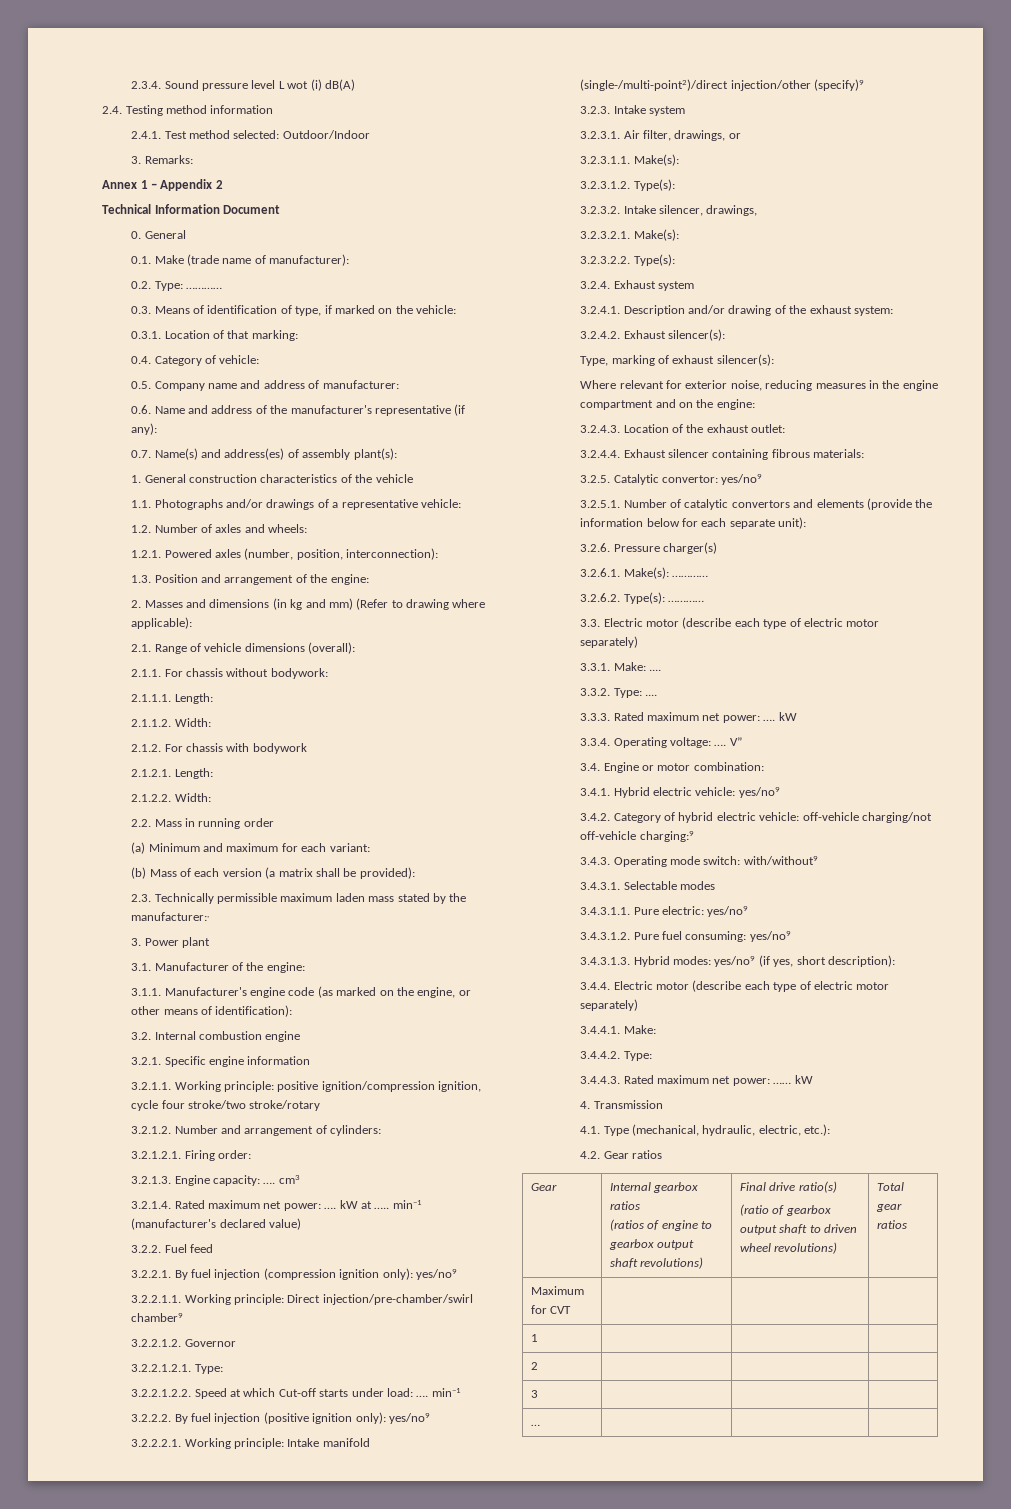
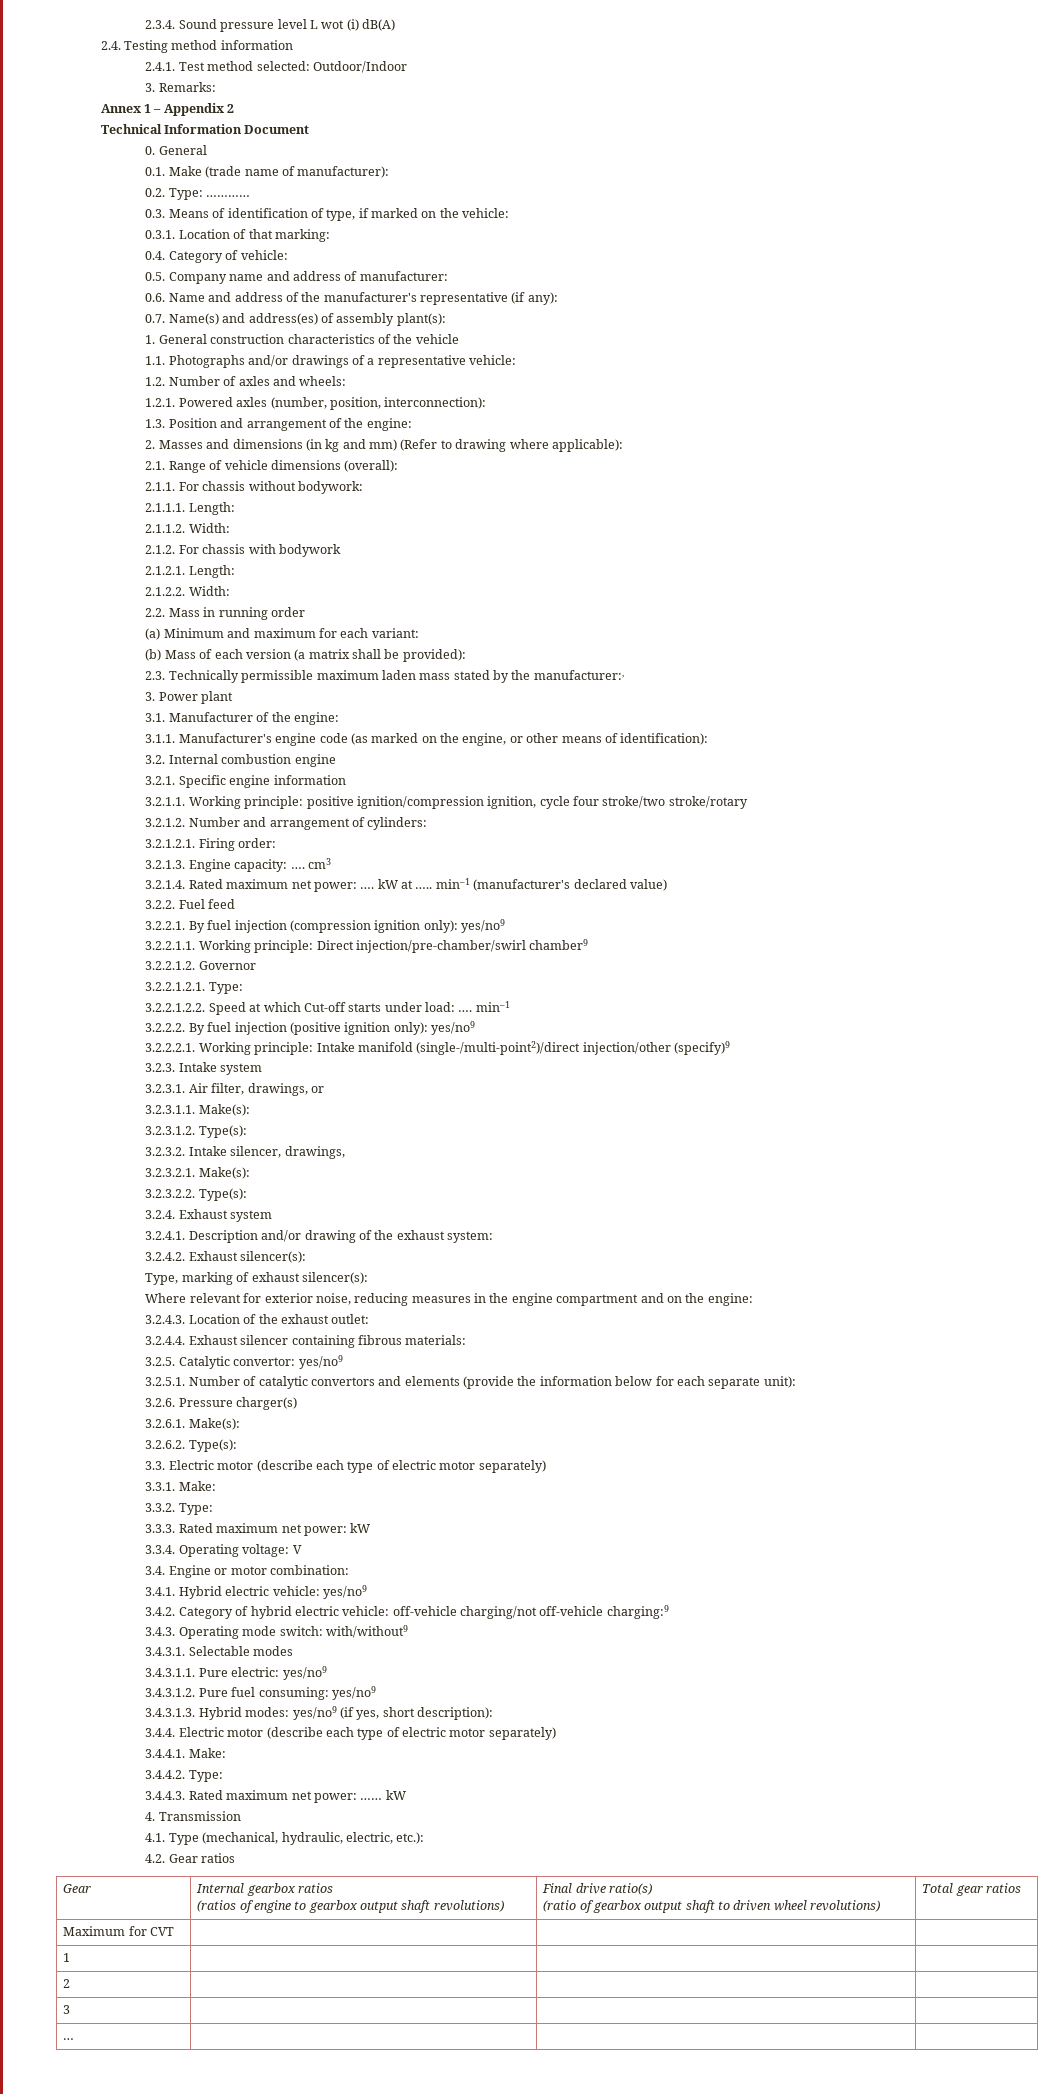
[672,575,709,577] ………… -> (240, 1424) none
[668,600,705,602] ………… -> (237, 1445) none
[649,669,662,671] .... -> (216, 1486) none
[645,694,658,696] .... -> (213, 1509) none
[763,719,776,721] …. -> (347, 1531) none
[714,737,742,746] …. V” -> [292,1545,302,1554] V

